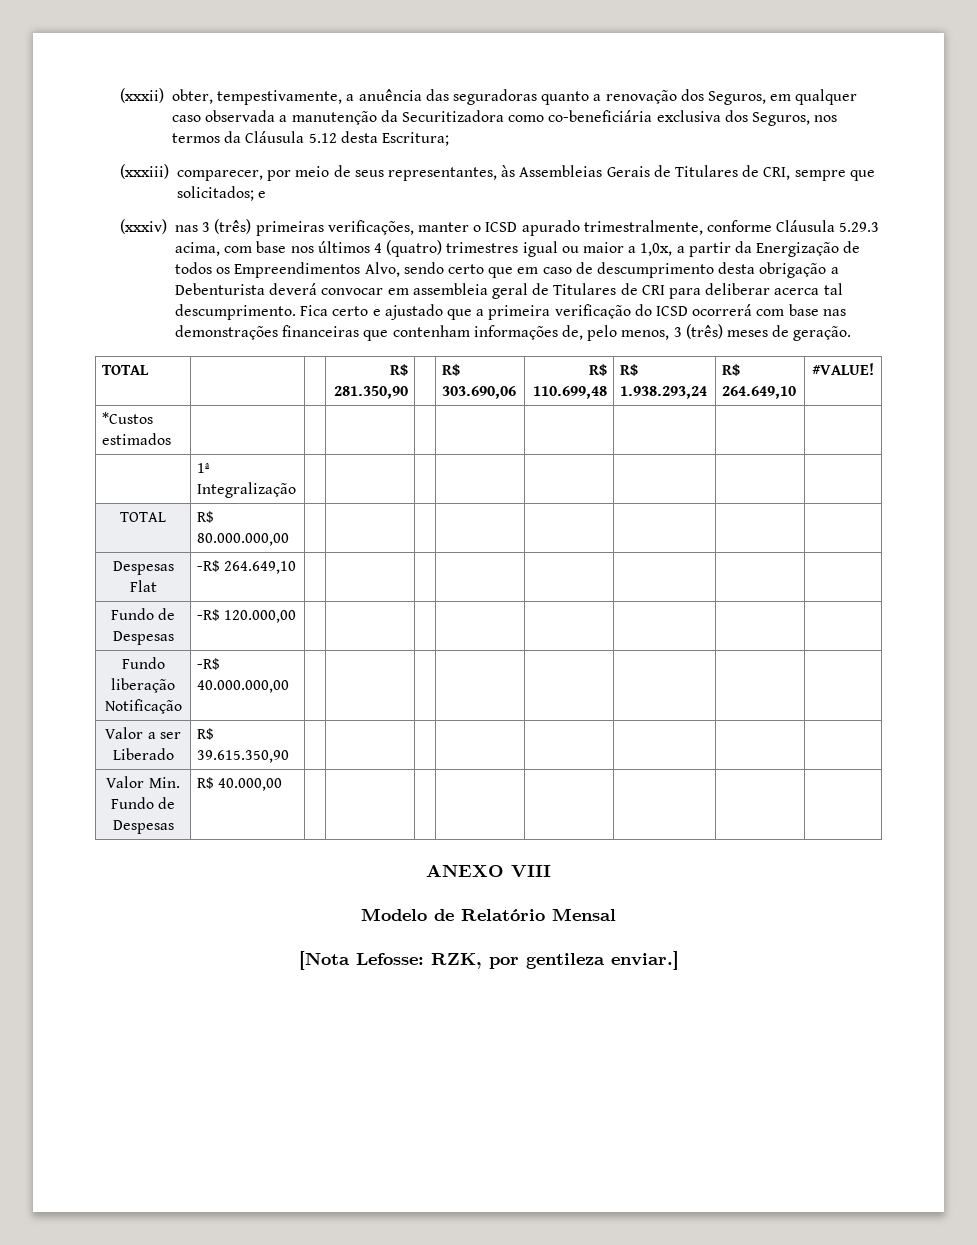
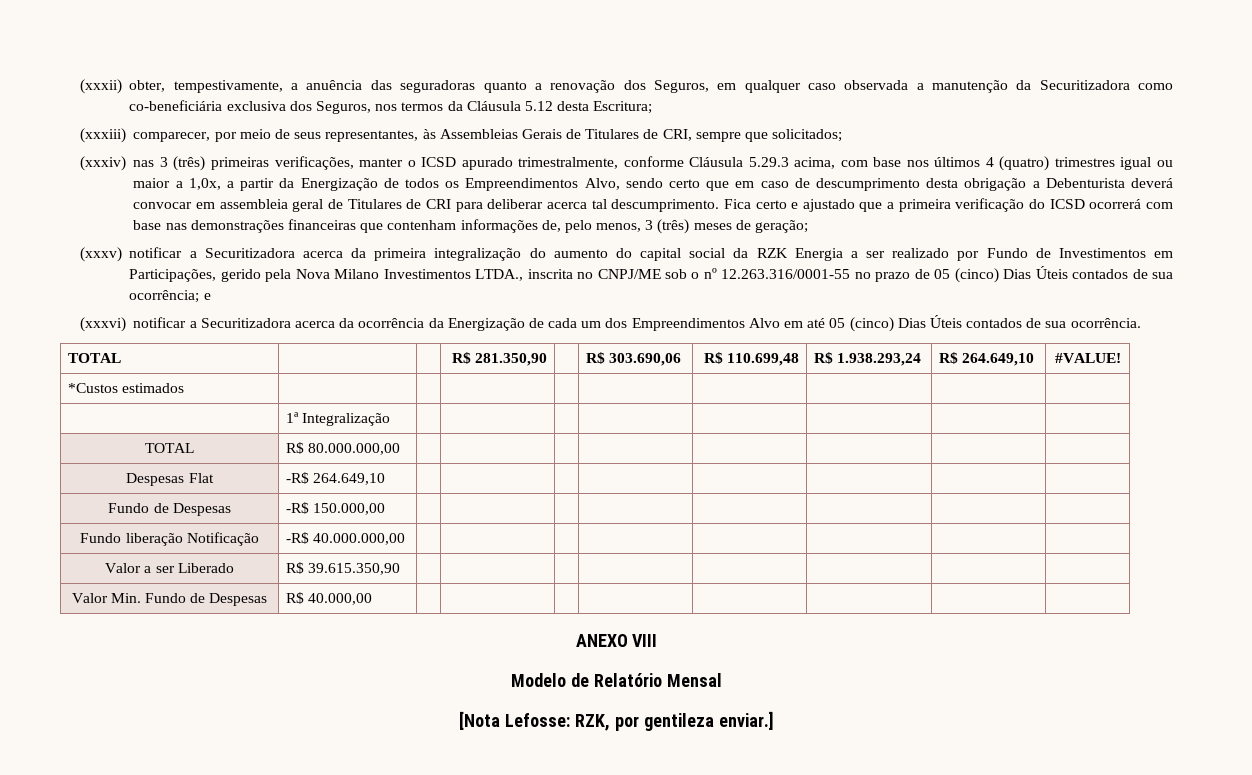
[258,191,267,198] e -> (843, 135) none
[793,326,852,341] geração. -> [755,220,809,233] [79,247,1173,262] [129,266,1173,283] [129,290,211,303] [79,315,1141,332] geração; // (xxxv) notificar a Securitizadora acerca da primeira integralização do aumento do capital social da RZK Energia a ser realizado por Fundo de Investimentos em Participações, gerido pela Nova Milano Investimentos LTDA., inscrita no CNPJ/ME sob o nº 12.263.316/0001-55 no prazo de 05 (cinco) Dias Úteis contados de sua ocorrência; e // (xxxvi) notificar a Securitizadora acerca da ocorrência da Energização de cada um dos Empreendimentos Alvo em até 05 (cinco) Dias Úteis contados de sua ocorrência.
[223,610,296,623] 120.000,00 -> [313,503,386,515] 150.000,00

